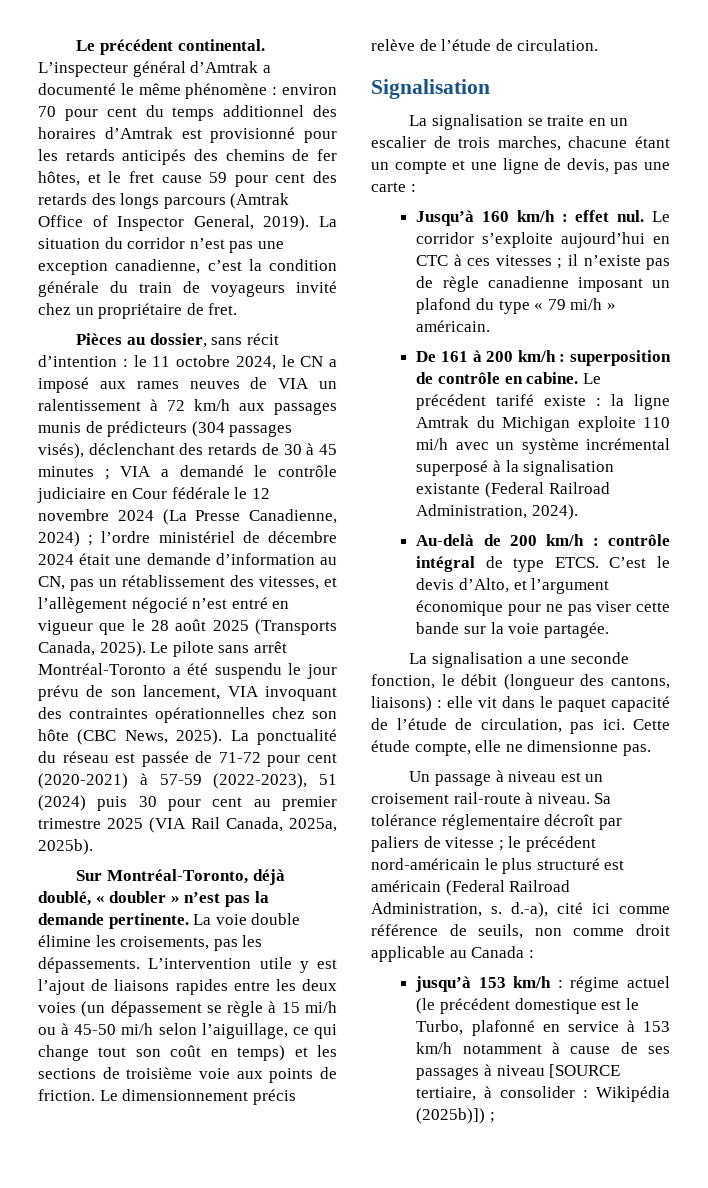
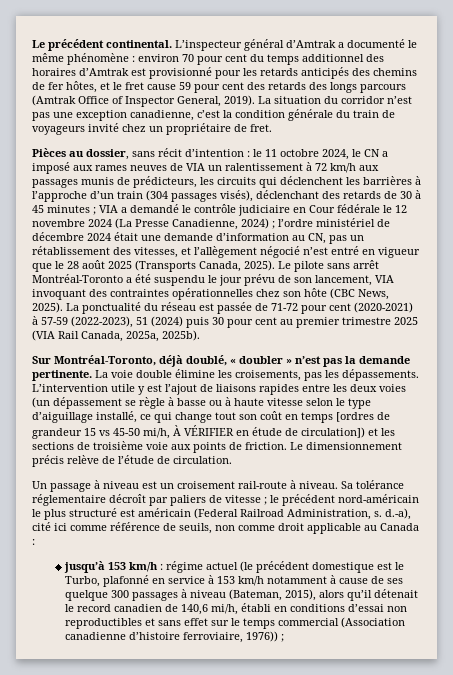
[107,421,188,437] prédicteurs -> [133,176,421,188] [32,191,143,202] prédicteurs, les circuits qui déclenchent les barrières à l’approche d’un train
[281,1001,337,1013] [38,1023,288,1039] 15 mi/h ou à 45-50 mi/h selon l’aiguillage, -> [177,397,371,409] [32,411,137,423] basse ou à haute vitesse selon le type d’aiguillage installé,
[237,1045,286,1061] temps) -> [301,412,390,423] [32,425,365,439] temps [ordres de grandeur 15 vs 45-50 mi/h, À VÉRIFIER en étude de circulation])
[371,79,490,99] [409,114,629,130] [371,136,670,151] [371,158,670,174] [371,182,416,192] [416,210,670,226] [416,232,670,248] [416,254,670,270] [416,276,670,292] [416,298,616,314] [416,320,491,332] [416,350,671,366] [416,372,601,384] [416,394,670,410] [416,416,670,432] [416,438,670,454] [416,460,615,476] [416,482,610,498] [416,504,579,520] [416,534,670,546] [416,556,670,572] [416,578,610,594] [416,600,670,616] [416,622,609,638] [409,652,629,668] [371,674,670,690] [371,696,670,712] [371,718,670,734] [371,740,651,756] // Signalisation // La signalisation se traite en un escalier de trois marches, chacune étant un compte et une ligne de devis, pas une carte : // Jusqu’à 160 km/h : effet nul. Le corridor s’exploite aujourd’hui en CTC à ces vitesses ; il n’existe pas de règle canadienne imposant un plafond du type « 79 mi/h » américain. // De 161 à 200 km/h : superposition de contrôle en cabine. Le précédent tarifé existe : la ligne Amtrak du Michigan exploite 110 mi/h avec un système incrémental superposé à la signalisation existante (Federal Railroad Administration, 2024). // Au-delà de 200 km/h : contrôle intégral de type ETCS. C’est le devis d’Alto, et l’argument économique pour ne pas viser cette bande sur la voie partagée. // La signalisation a une seconde fonction, le débit (longueur des cantons, liaisons) : elle vit dans le paquet capacité de l’étude de circulation, pas ici. Cette étude compte, elle ne dimensionne pas. -> (232, 460) none
(670, 1050) none -> [65,590,130,601] quelque 300
[549,1064,621,1078] [416,1086,670,1102] [416,1108,486,1124] [SOURCE tertiaire, à consolider : Wikipédia (2025b)]) -> [229,589,419,601] [65,603,408,615] [65,617,406,629] [65,631,279,643] (Bateman, 2015), alors qu’il détenait le record canadien de 140,6 mi/h, établi en conditions d’essai non reproductibles et sans effet sur le temps commercial (Association canadienne d’histoire ferroviaire, 1976))

